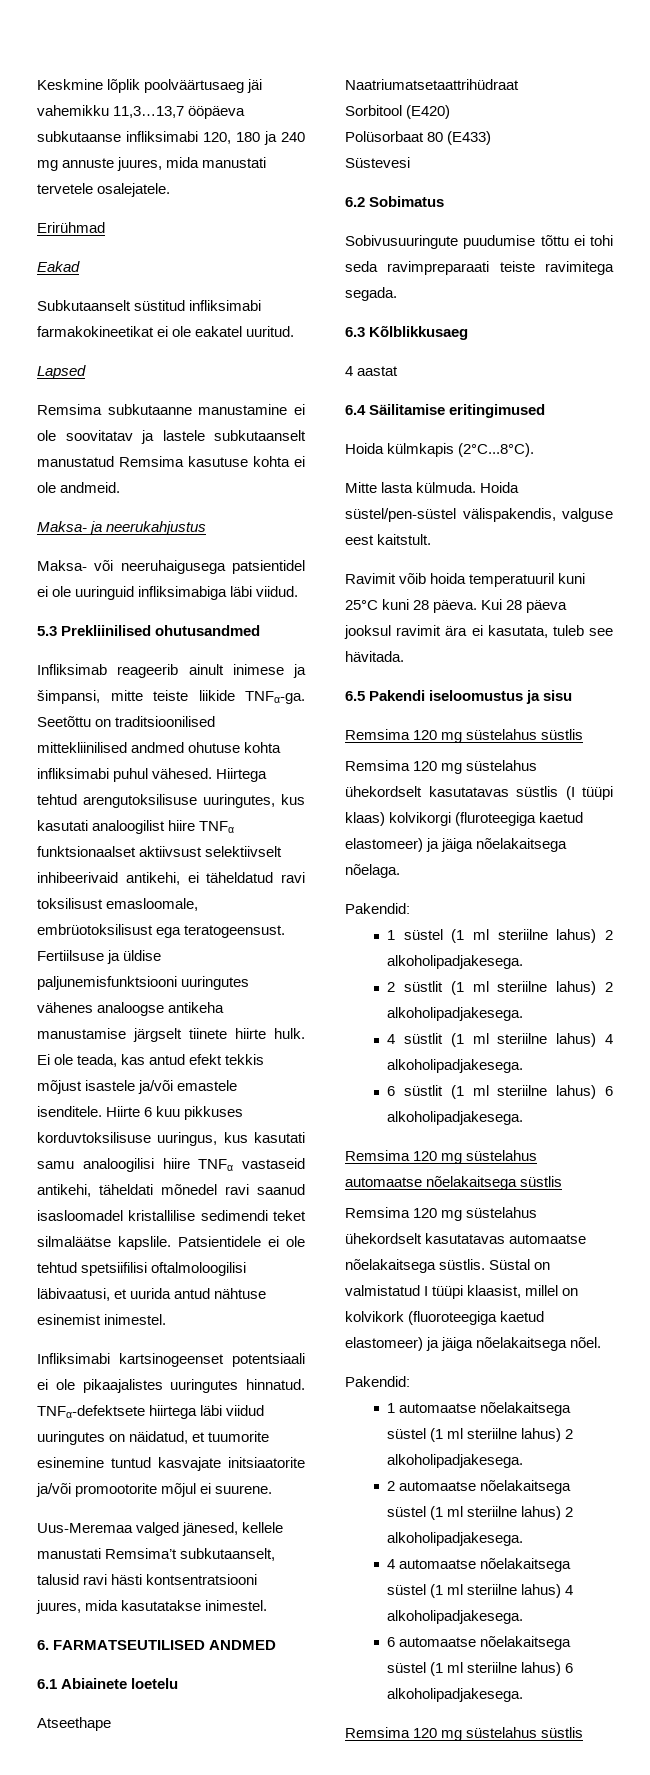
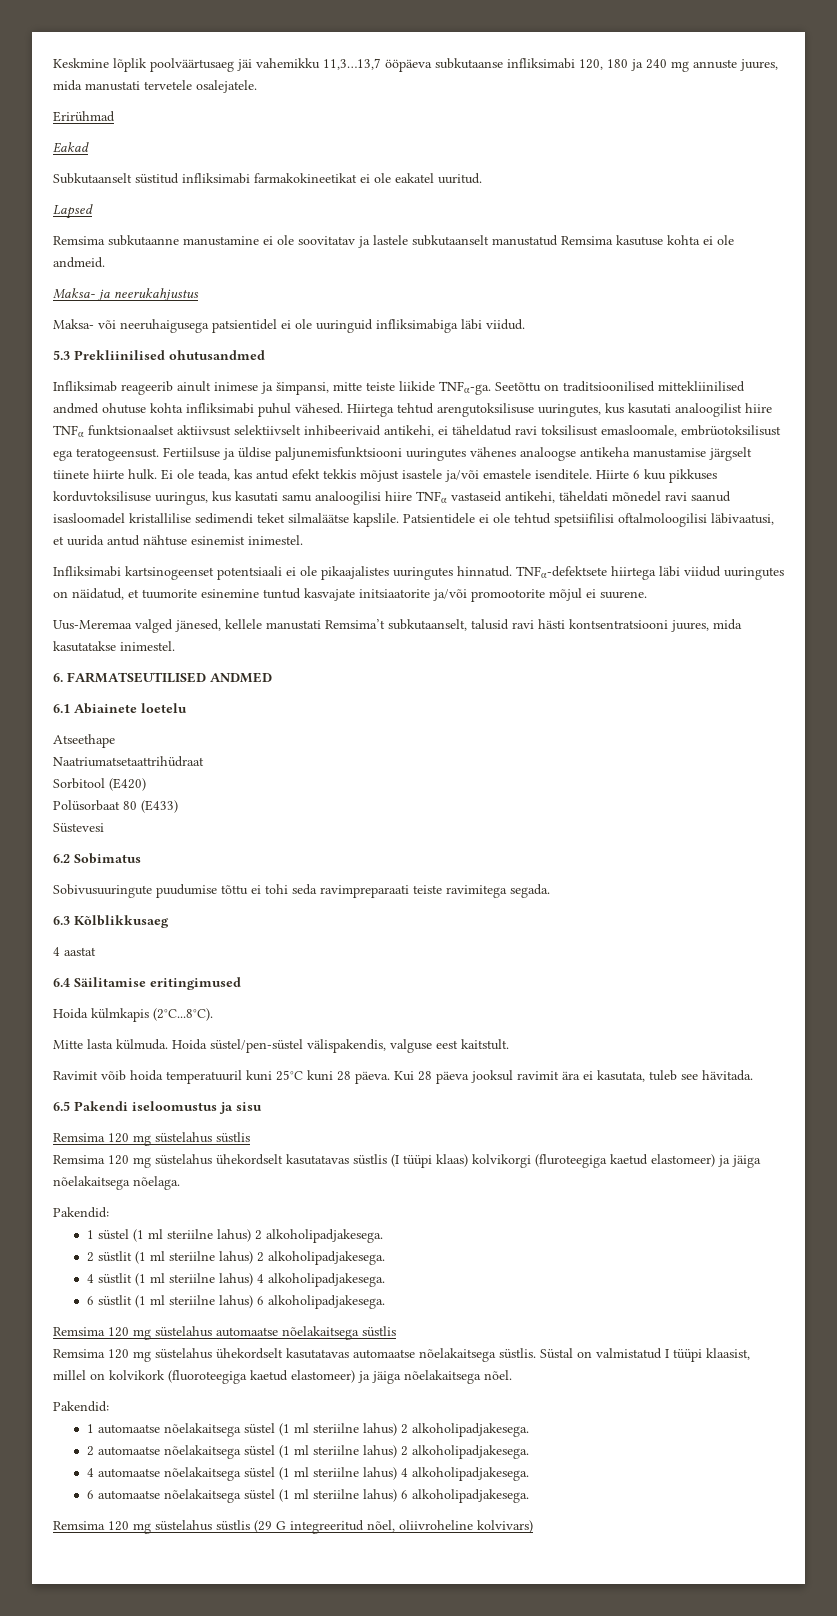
(584, 1732) none -> [254,1520,533,1534] (29 G integreeritud nõel, oliivroheline kolvivars)

